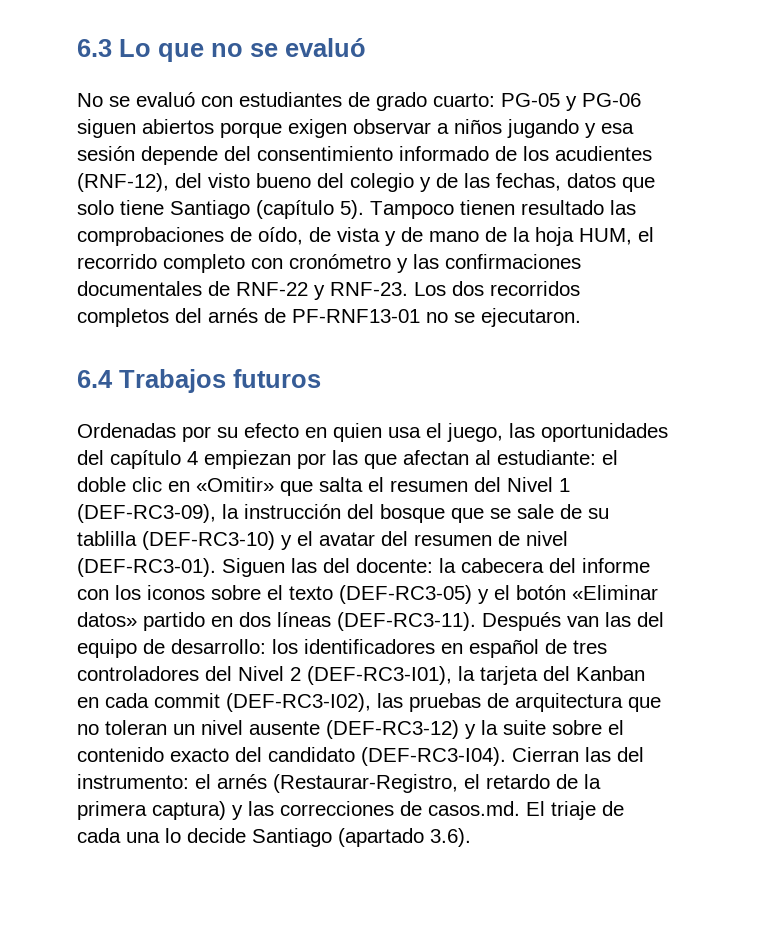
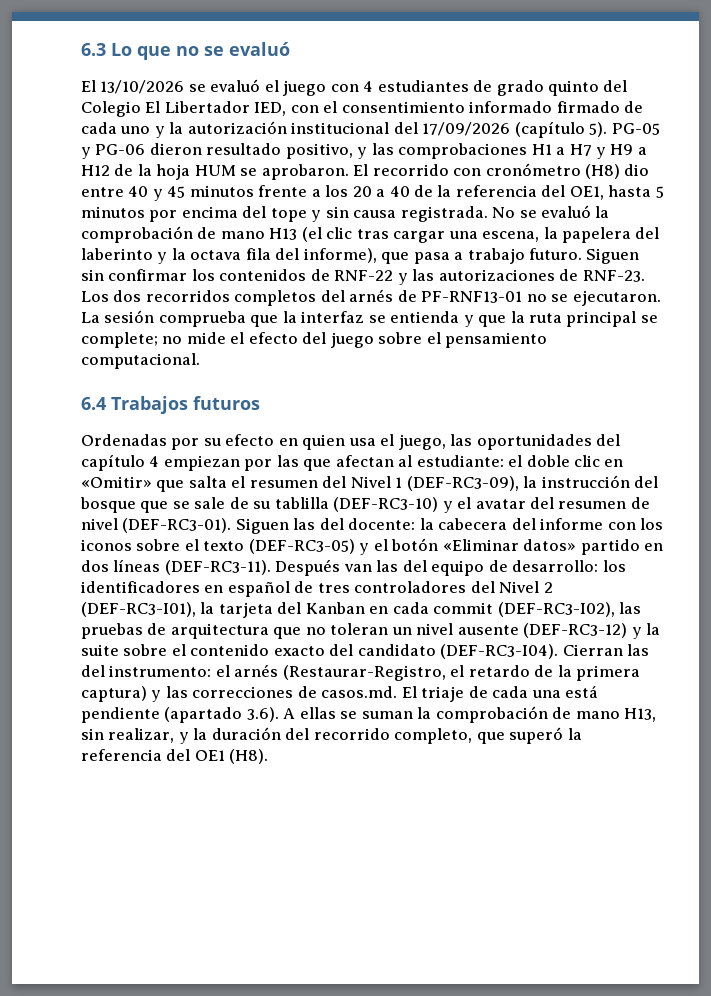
[77,92,641,111] [77,119,634,138] [77,146,652,165] [77,173,655,192] [77,200,636,219] [77,227,654,246] [77,254,581,273] [77,281,325,300] No se evaluó con estudiantes de grado cuarto: PG-05 y PG-06 siguen abiertos porque exigen observar a niños jugando y esa sesión depende del consentimiento informado de los acudientes (RNF-12), del visto bueno del colegio y de las fechas, datos que solo tiene Santiago (capítulo 5). Tampoco tienen resultado las comprobaciones de oído, de vista y de mano de la hoja HUM, el recorrido completo con cronómetro y las confirmaciones documentales de RNF-22 y -> [81,79,628,96] [81,101,644,117] [81,121,660,138] [81,143,647,159] [81,163,650,180] [81,185,664,201] [81,205,610,222] [81,226,660,243] [81,248,640,264] [81,269,579,285] El 13/10/2026 se evaluó el juego con 4 estudiantes de grado quinto del Colegio El Libertador IED, con el consentimiento informado firmado de cada uno y la autorización institucional del 17/09/2026 (capítulo 5). PG-05 y PG-06 dieron resultado positivo, y las comprobaciones H1 a H7 y H9 a H12 de la hoja HUM se aprobaron. El recorrido con cronómetro (H8) dio entre 40 y 45 minutos frente a los 20 a 40 de la referencia del OE1, hasta 5 minutos por encima del tope y sin causa registrada. No se evaluó la comprobación de mano H13 (el clic tras cargar una escena, la papelera del laberinto y la octava fila del informe), que pasa a trabajo futuro. Siguen sin confirmar los contenidos de RNF-22 y las autorizaciones de
(581, 317) none -> [81,310,658,327] [81,332,548,348] [81,353,200,369] La sesión comprueba que la interfaz se entienda y que la ruta principal se complete; no mide el efecto del juego sobre el pensamiento computacional.
[165,828,471,847] lo decide Santiago (apartado 3.6). -> [565,685,599,698] [81,706,657,723] [81,727,582,744] [81,749,269,764] está pendiente (apartado 3.6). A ellas se suman la comprobación de mano H13, sin realizar, y la duración del recorrido completo, que superó la referencia del OE1 (H8).

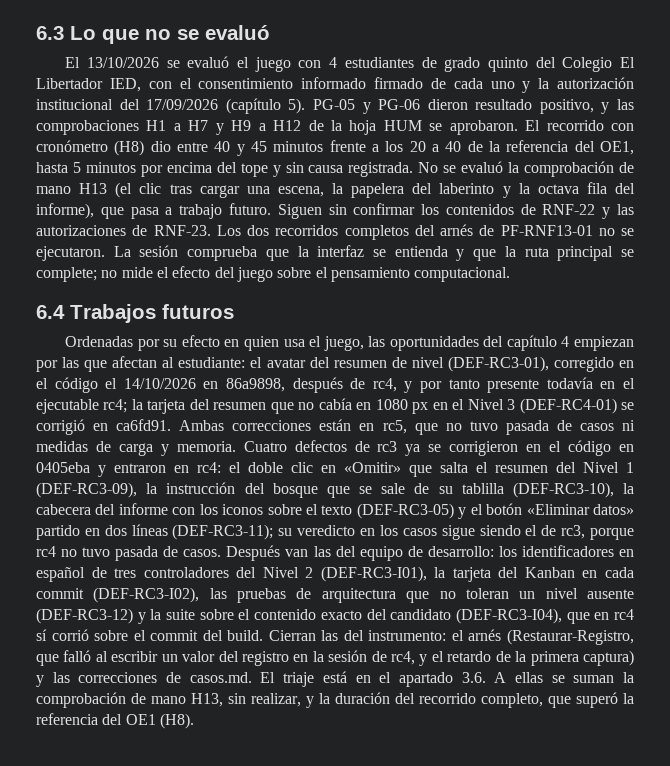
(523, 461) none -> [266,356,634,372] [36,377,636,393] [36,398,634,414] [36,419,635,435] [36,440,635,456] [36,462,241,477] avatar del resumen de nivel (DEF-RC3-01), corregido en el código el 14/10/2026 en 86a9898, después de rc4, y por tanto presente todavía en el ejecutable rc4; la tarjeta del resumen que no cabía en 1080 px en el Nivel 3 (DEF-RC4-01) se corrigió en ca6fd91. Ambas correcciones están en rc5, que no tuvo pasada de casos ni medidas de carga y memoria. Cuatro defectos de rc3 ya se corrigieron en el código en 0405eba y entraron en rc4: el
[333,497,650,513] [81,518,416,534] (DEF-RC3-10) y el avatar del resumen de nivel (DEF-RC3-01). Siguen las del docente: -> [512,482,614,498] (DEF-RC3-10),
[164,560,271,575] (DEF-RC3-11). -> [172,524,635,540] [36,546,222,561] (DEF-RC3-11); su veredicto en los casos sigue siendo el de rc3, porque rc4 no tuvo pasada de casos.
[440,644,559,659] (DEF-RC3-I04). -> [455,608,635,624] [36,629,264,641] (DEF-RC3-I04), que en rc4 sí corrió sobre el commit del build.
(446, 673) none -> [36,650,428,666] que falló al escribir un valor del registro en la sesión de rc4, y
[468,685,599,698] [81,707,279,723] de cada una está pendiente (apartado 3.6). -> [322,671,486,687] está en el apartado 3.6.

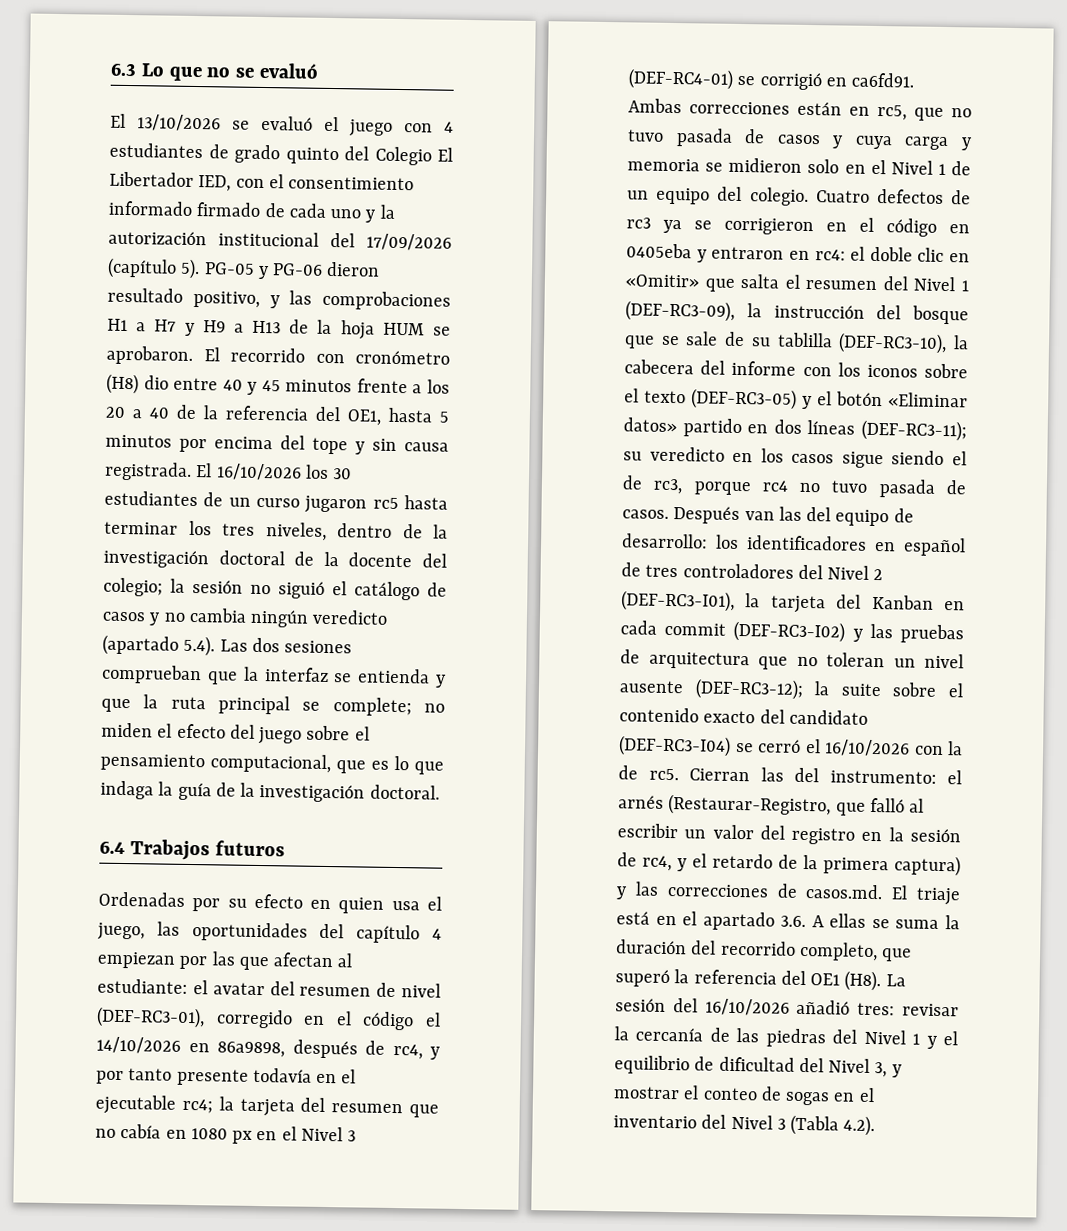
[273,120,302,131] H12 -> [252,320,282,334] H13
[418,161,634,177] [36,182,635,198] [36,203,634,219] [36,224,634,240] [36,245,258,261] No se evaluó la comprobación de mano H13 (el clic tras cargar una escena, la papelera del laberinto y la octava fila del informe), que pasa a trabajo futuro. Siguen sin confirmar los contenidos de RNF-22 y las autorizaciones de RNF-23. Los dos recorridos completos del arnés de PF-RNF13-01 no se ejecutaron. La sesión comprueba -> [195,463,353,481] [104,490,448,514] [104,520,448,541] [103,549,447,569] [103,577,447,601] [102,607,389,628] [102,634,353,657] [101,664,202,685] El 16/10/2026 los 30 estudiantes de un curso jugaron rc5 hasta terminar los tres niveles, dentro de la investigación doctoral de la docente del colegio; la sesión no siguió el catálogo de casos y no cambia ningún veredicto (apartado 5.4). Las dos sesiones comprueban
[121,267,153,278] mide -> [101,722,153,738] miden
[414,267,511,282] computacional. -> [210,753,444,775] [100,780,440,803] computacional, que es lo que indaga la guía de la investigación doctoral.
[621,420,635,431] [36,441,236,456] ni medidas de carga y memoria. -> [832,135,972,151] [627,157,971,176] [627,186,809,206] y cuya carga y memoria se midieron solo en el Nivel 1 de un equipo del colegio.
[93,587,200,603] (DEF-RC3-I02), -> [733,620,863,643] (DEF-RC3-I02) y
[36,608,146,624] (DEF-RC3-12) y -> [694,678,804,700] (DEF-RC3-12);
[455,608,635,624] [36,629,264,641] (DEF-RC3-I04), que en rc4 sí corrió sobre el commit del build. -> [618,735,963,757] [618,765,679,781] (DEF-RC3-I04) se cerró el 16/10/2026 con la de rc5.
[573,672,634,683] [36,692,314,708] suman la comprobación de mano H13, sin realizar, y -> [895,919,940,929] suma
(194, 721) none -> [885,974,906,987] [615,998,959,1017] [614,1026,958,1049] [614,1055,902,1078] [613,1085,875,1106] [613,1114,876,1137] La sesión del 16/10/2026 añadió tres: revisar la cercanía de las piedras del Nivel 1 y el equilibrio de dificultad del Nivel 3, y mostrar el conteo de sogas en el inventario del Nivel 3 (Tabla 4.2).

